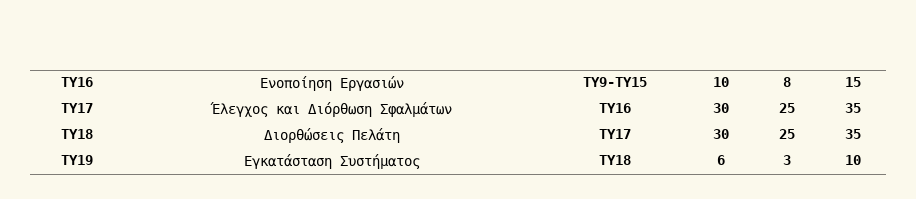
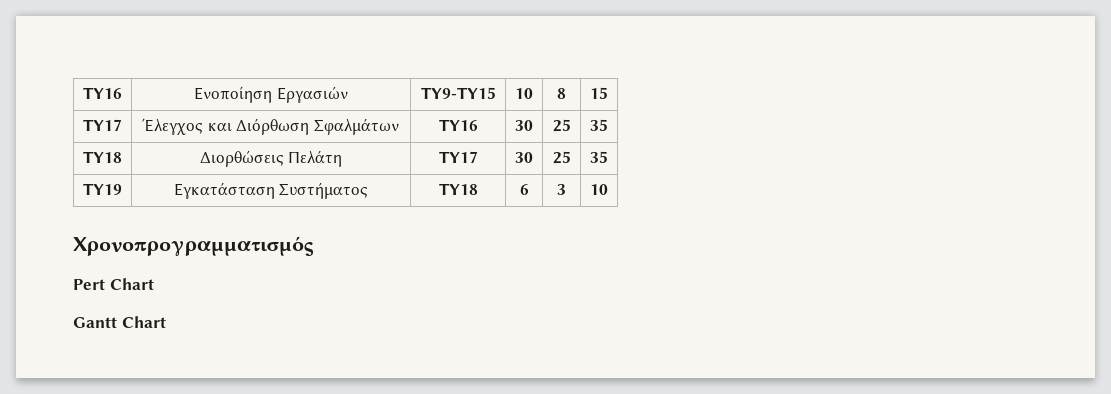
(861, 160) none -> [73,236,314,256] [73,278,154,290] [73,316,166,328] // Χρονοπρογραμματισμός // Pert Chart // Gantt Chart

